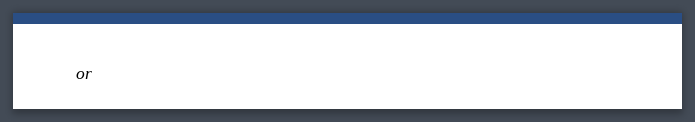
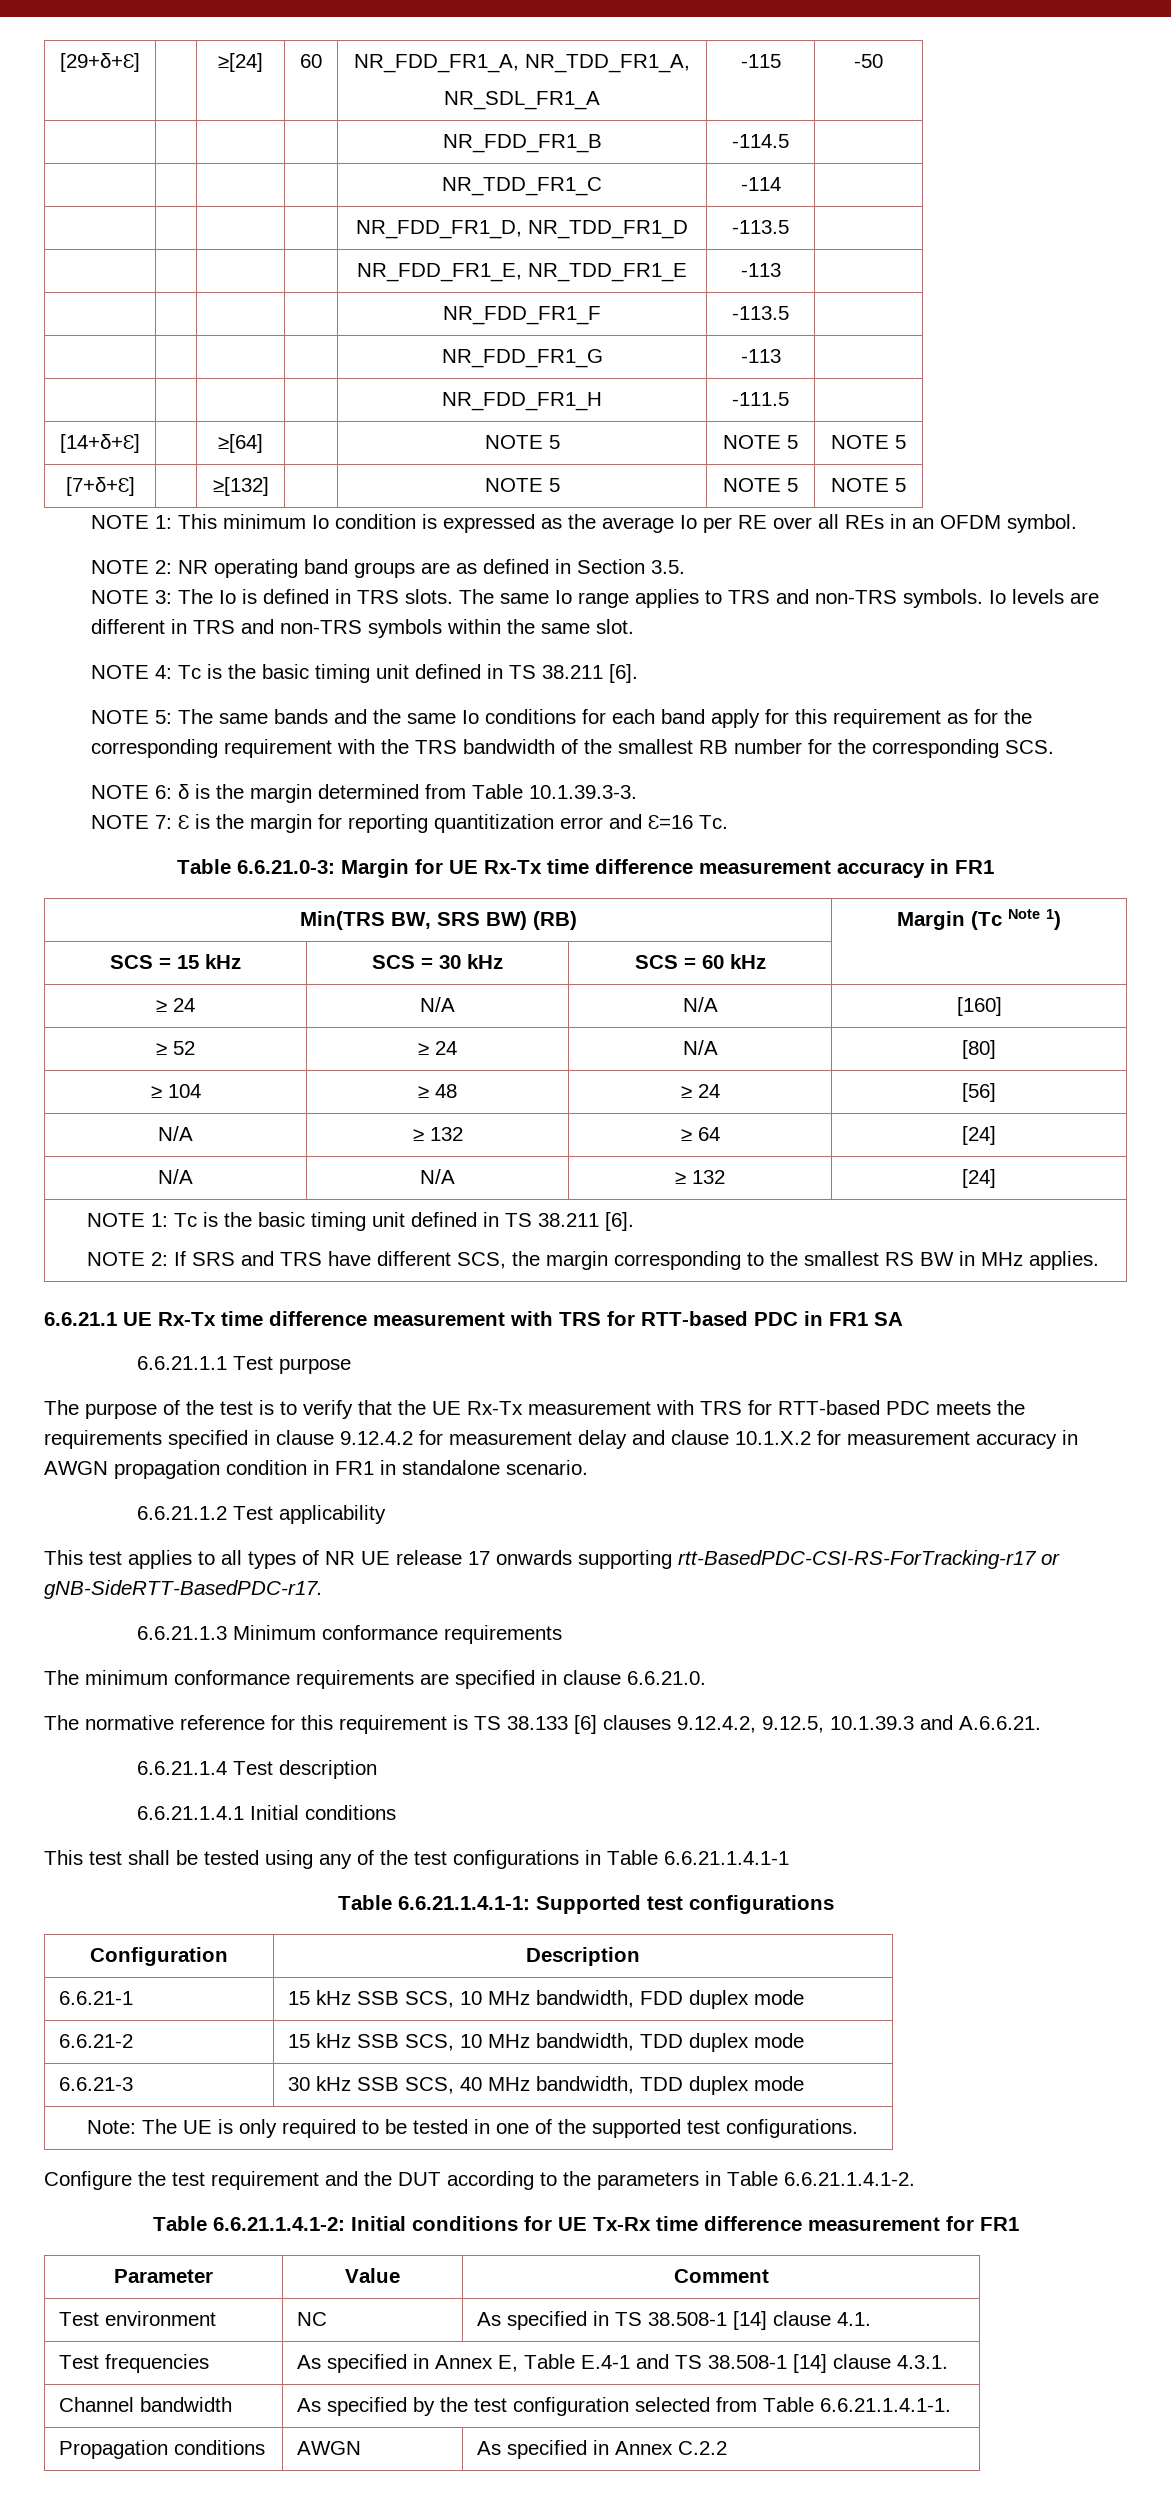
[76,71,92,79] or -> [60,53,140,72] [218,53,263,72] [300,54,322,68] [354,54,690,73] [444,91,600,110] [740,54,781,68] [854,54,883,68] [442,134,602,153] [732,134,789,148] [442,177,602,196] [740,177,781,191] [356,220,688,239] [732,220,789,234] [357,263,687,282] [740,263,781,277] [443,306,601,325] [732,306,789,320] [441,349,603,368] [740,349,781,363] [442,392,602,411] [732,392,789,406] [60,434,140,453] [218,434,263,453] [484,435,560,449] [723,435,798,449] [831,435,906,449] [65,477,135,496] [212,477,269,496] [484,478,560,492] [723,478,798,492] [831,478,906,492] [90,514,1077,533] [90,559,685,578] [90,589,1099,608] [90,619,634,638] [90,664,638,683] [90,709,1032,728] [90,739,1054,758] [90,784,637,803] [90,814,728,833] [177,859,994,878] [299,911,577,930] [897,909,1061,930] [110,954,241,969] [372,954,503,969] [634,954,766,969] [156,998,195,1012] [420,997,455,1012] [682,997,718,1012] [956,997,1002,1016] [156,1041,195,1055] [418,1041,457,1055] [682,1040,718,1055] [962,1040,996,1059] [150,1084,201,1098] [418,1084,457,1098] [680,1084,720,1098] [962,1083,996,1102] [158,1126,193,1141] [412,1127,463,1141] [680,1127,720,1141] [962,1126,996,1145] [158,1169,193,1184] [420,1169,455,1184] [675,1170,725,1184] [962,1169,996,1188] [87,1212,635,1231] [87,1251,1100,1270] [44,1311,903,1326] [137,1356,352,1374] [44,1400,1025,1419] [44,1430,1078,1449] [44,1460,588,1479] [137,1505,387,1524] [44,1550,1060,1569] [44,1580,323,1599] [137,1625,563,1644] [44,1670,706,1689] [44,1715,1041,1734] [137,1760,378,1779] [137,1805,397,1820] [44,1850,789,1869] [337,1895,834,1914] [90,1947,228,1966] [526,1947,640,1966] [59,1991,134,2005] [288,1990,805,2009] [59,2034,134,2048] [288,2033,805,2052] [59,2077,134,2091] [288,2076,805,2095] [87,2119,859,2138] [44,2171,915,2190] [152,2216,1019,2231] [114,2269,213,2283] [345,2268,400,2283] [673,2269,769,2283] [59,2311,217,2326] [297,2312,328,2326] [477,2311,872,2330] [59,2354,210,2373] [297,2354,949,2373] [59,2397,233,2412] [297,2397,952,2416] [59,2440,266,2459] [297,2441,362,2455] [477,2440,728,2459] [29+δ+ℇ] | | ≥[24] | 60 | NR_FDD_FR1_A, NR_TDD_FR1_A, // NR_SDL_FR1_A | -115 | -50 // | | | | NR_FDD_FR1_B | -114.5 | // | | | | NR_TDD_FR1_C | -114 | // | | | | NR_FDD_FR1_D, NR_TDD_FR1_D | -113.5 | // | | | | NR_FDD_FR1_E, NR_TDD_FR1_E | -113 | // | | | | NR_FDD_FR1_F | -113.5 | // | | | | NR_FDD_FR1_G | -113 | // | | | | NR_FDD_FR1_H | -111.5 | // [14+δ+ℇ] | | ≥[64] | | NOTE 5 | NOTE 5 | NOTE 5 // [7+δ+ℇ] | | ≥[132] | | NOTE 5 | NOTE 5 | NOTE 5 // NOTE 1: This minimum Io condition is expressed as the average Io per RE over all REs in an OFDM symbol. // NOTE 2: NR operating band groups are as defined in Section 3.5. // NOTE 3: The Io is defined in TRS slots. The same Io range applies to TRS and non-TRS symbols. Io levels are different in TRS and non-TRS symbols within the same slot. // NOTE 4: Tc is the basic timing unit defined in TS 38.211 [6]. // NOTE 5: The same bands and the same Io conditions for each band apply for this requirement as for the corresponding requirement with the TRS bandwidth of the smallest RB number for the corresponding SCS. // NOTE 6: δ is the margin determined from Table 10.1.39.3-3. // NOTE 7: ℇ is the margin for reporting quantitization error and ℇ=16 Tc. // Table 6.6.21.0-3: Margin for UE Rx-Tx time difference measurement accuracy in FR1 // Min(TRS BW, SRS BW) (RB) | Margin (Tc Note 1) // SCS = 15 kHz | SCS = 30 kHz | SCS = 60 kHz | // ≥ 24 | N/A | N/A | [160] // ≥ 52 | ≥ 24 | N/A | [80] // ≥ 104 | ≥ 48 | ≥ 24 | [56] // N/A | ≥ 132 | ≥ 64 | [24] // N/A | N/A | ≥ 132 | [24] // NOTE 1: Tc is the basic timing unit defined in TS 38.211 [6]. // NOTE 2: If SRS and TRS have different SCS, the margin corresponding to the smallest RS BW in MHz applies. // 6.6.21.1 UE Rx-Tx time difference measurement with TRS for RTT-based PDC in FR1 SA // 6.6.21.1.1 Test purpose // The purpose of the test is to verify that the UE Rx-Tx measurement with TRS for RTT-based PDC meets the requirements specified in clause 9.12.4.2 for measurement delay and clause 10.1.X.2 for measurement accuracy in AWGN propagation condition in FR1 in standalone scenario. // 6.6.21.1.2 Test applicability // This test applies to all types of NR UE release 17 onwards supporting rtt-BasedPDC-CSI-RS-ForTracking-r17 or gNB-SideRTT-BasedPDC-r17. // 6.6.21.1.3 Minimum conformance requirements // The minimum conformance requirements are specified in clause 6.6.21.0. // The normative reference for this requirement is TS 38.133 [6] clauses 9.12.4.2, 9.12.5, 10.1.39.3 and A.6.6.21. // 6.6.21.1.4 Test description // 6.6.21.1.4.1 Initial conditions // This test shall be tested using any of the test configurations in Table 6.6.21.1.4.1-1 // Table 6.6.21.1.4.1-1: Supported test configurations // Configuration | Description // 6.6.21-1 | 15 kHz SSB SCS, 10 MHz bandwidth, FDD duplex mode // 6.6.21-2 | 15 kHz SSB SCS, 10 MHz bandwidth, TDD duplex mode // 6.6.21-3 | 30 kHz SSB SCS, 40 MHz bandwidth, TDD duplex mode // Note: The UE is only required to be tested in one of the supported test configurations. // Configure the test requirement and the DUT according to the parameters in Table 6.6.21.1.4.1-2. // Table 6.6.21.1.4.1-2: Initial conditions for UE Tx-Rx time difference measurement for FR1 // Parameter | Value | Comment // Test environment | NC | As specified in TS 38.508-1 [14] clause 4.1. // Test frequencies | As specified in Annex E, Table E.4-1 and TS 38.508-1 [14] clause 4.3.1. // Channel bandwidth | As specified by the test configuration selected from Table 6.6.21.1.4.1-1. // Propagation conditions | AWGN | As specified in Annex C.2.2

